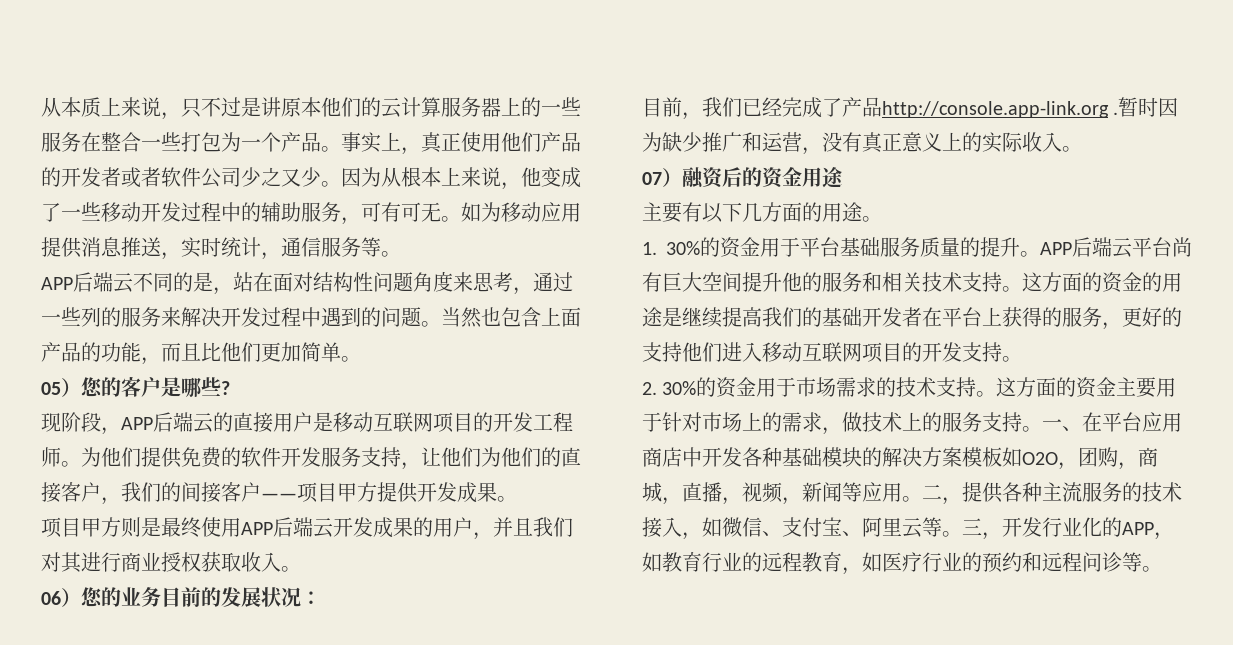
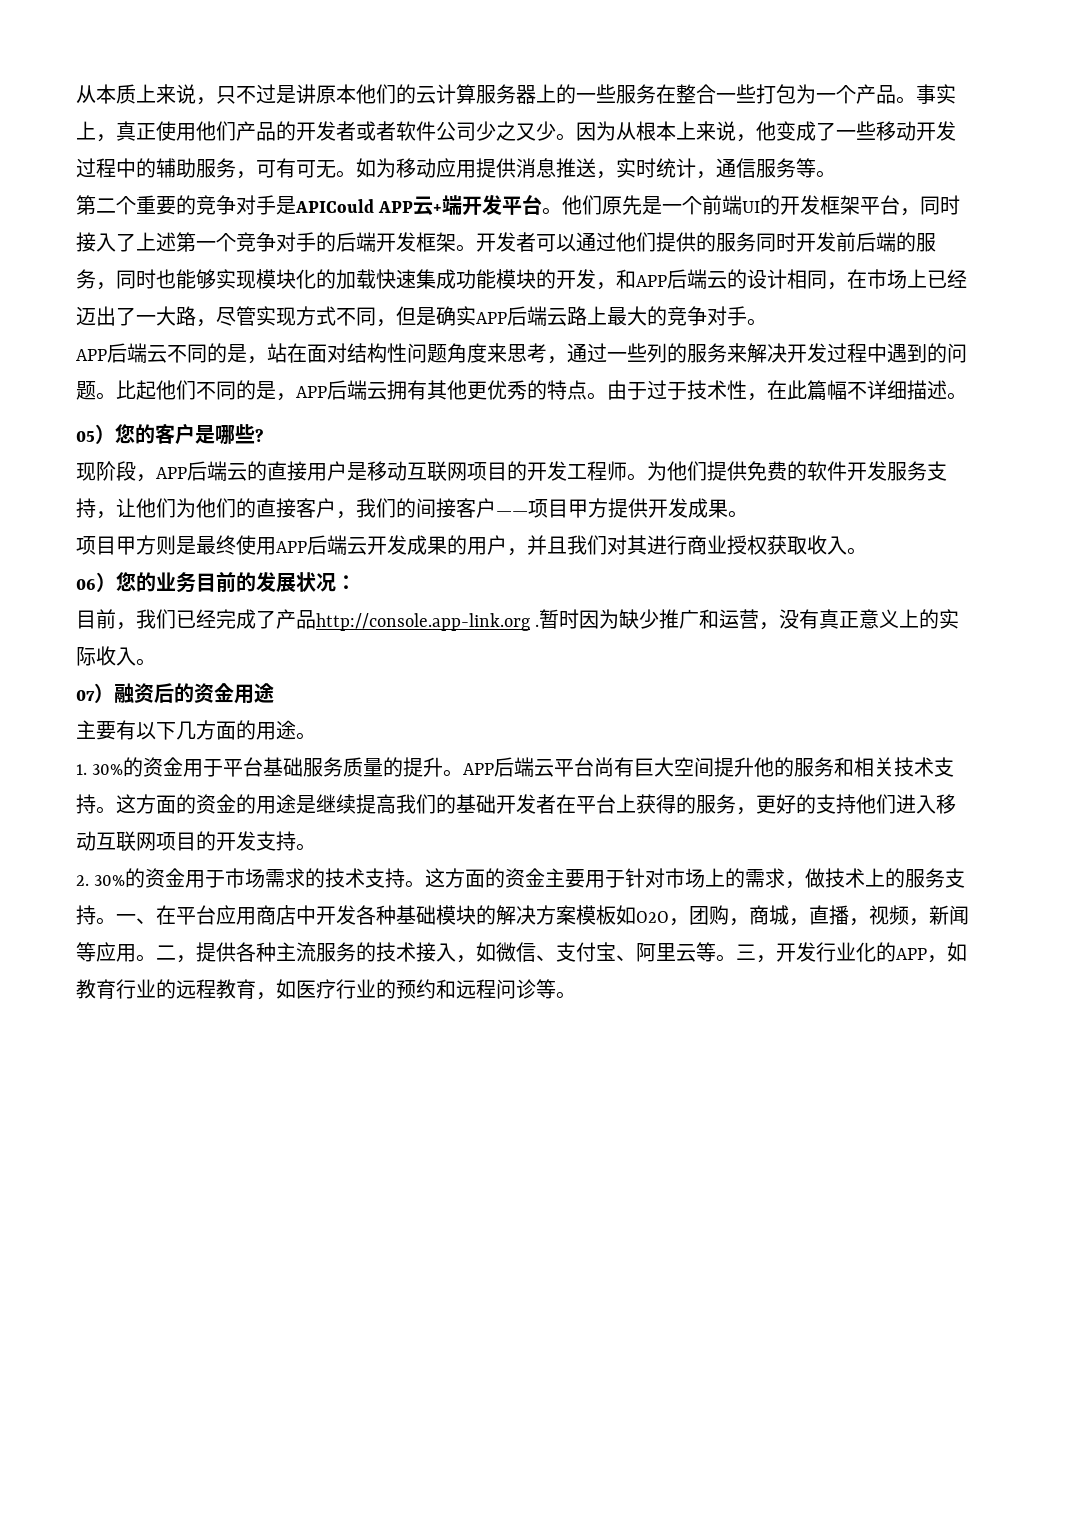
(401, 254) none -> [76,195,961,216] [76,232,936,252] [76,269,967,290] [76,306,767,327] // 第二个重要的竞争对手是APICould APP云+端开发平台。他们原先是一个前端UI的开发框架平台，同时接入了上述第一个竞争对手的后端开发框架。开发者可以通过他们提供的服务同时开发前后端的服务，同时也能够实现模块化的加载快速集成功能模块的开发，和APP后端云的设计相同，在市场上已经迈出了一大路，尽管实现方式不同，但是确实APP后端云路上最大的竞争对手。
[441,307,581,328] [41,342,341,365] 当然也包含上面产品的功能，而且比他们更加简单 -> [116,380,947,401] 比起他们不同的是，APP后端云拥有其他更优秀的特点。由于过于技术性，在此篇幅不详细描述

